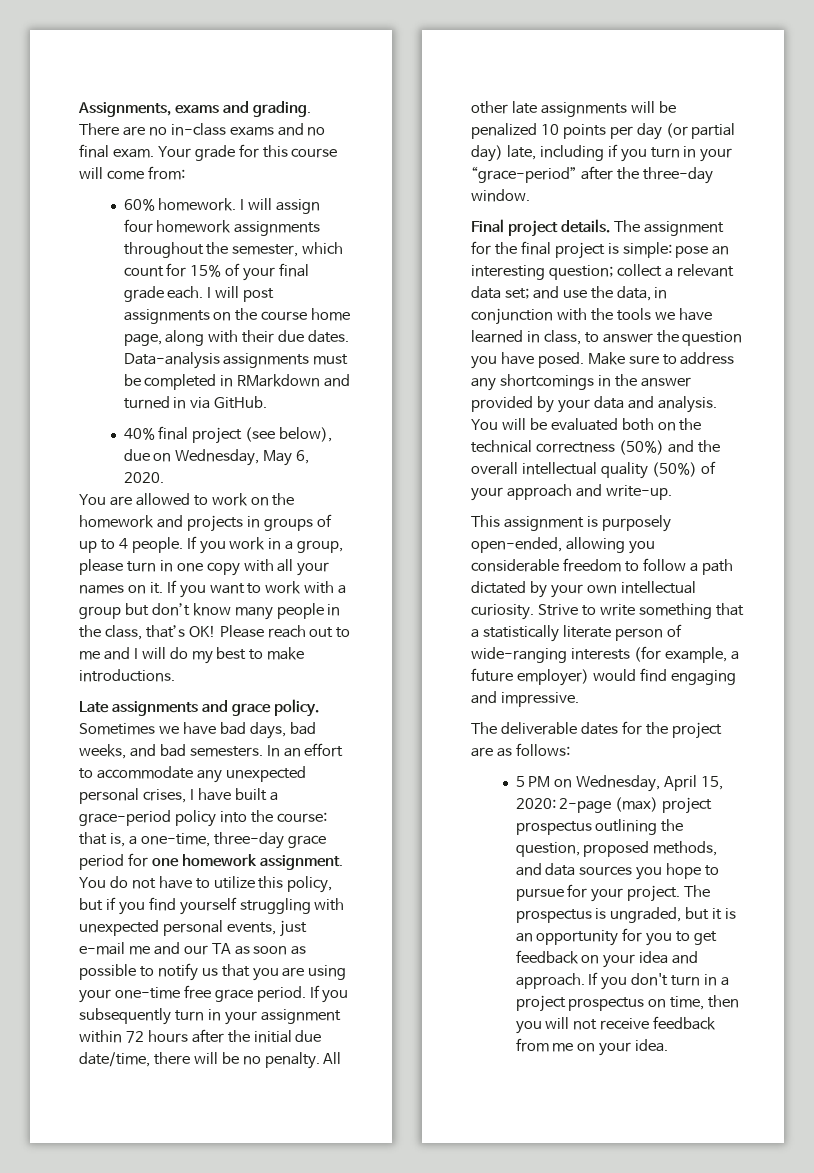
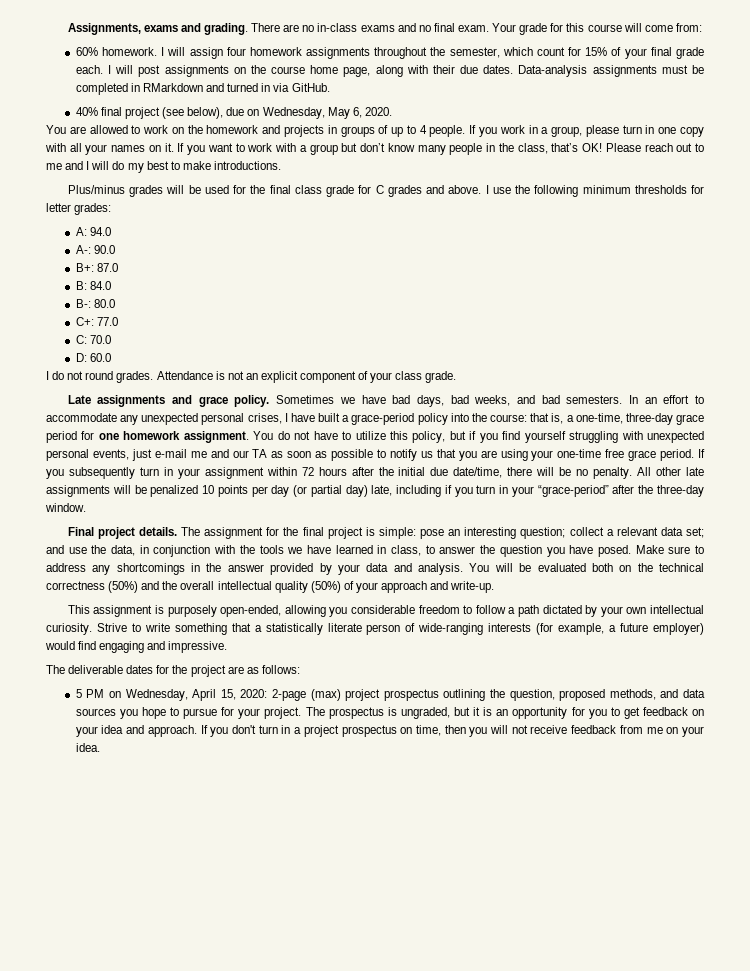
(175, 675) none -> [67,185,705,197] [46,203,112,215] [75,227,111,236] [75,245,115,254] [75,263,118,272] [75,281,111,290] [75,299,115,308] [75,317,118,326] [75,335,111,344] [75,353,111,362] [46,371,457,383] // Plus/minus grades will be used for the final class grade for C grades and above. I use the following minimum thresholds for letter grades: // A: 94.0 // A-: 90.0 // B+: 87.0 // B: 84.0 // B-: 80.0 // C+: 77.0 // C: 70.0 // D: 60.0 // I do not round grades. Attendance is not an explicit component of your class grade.

